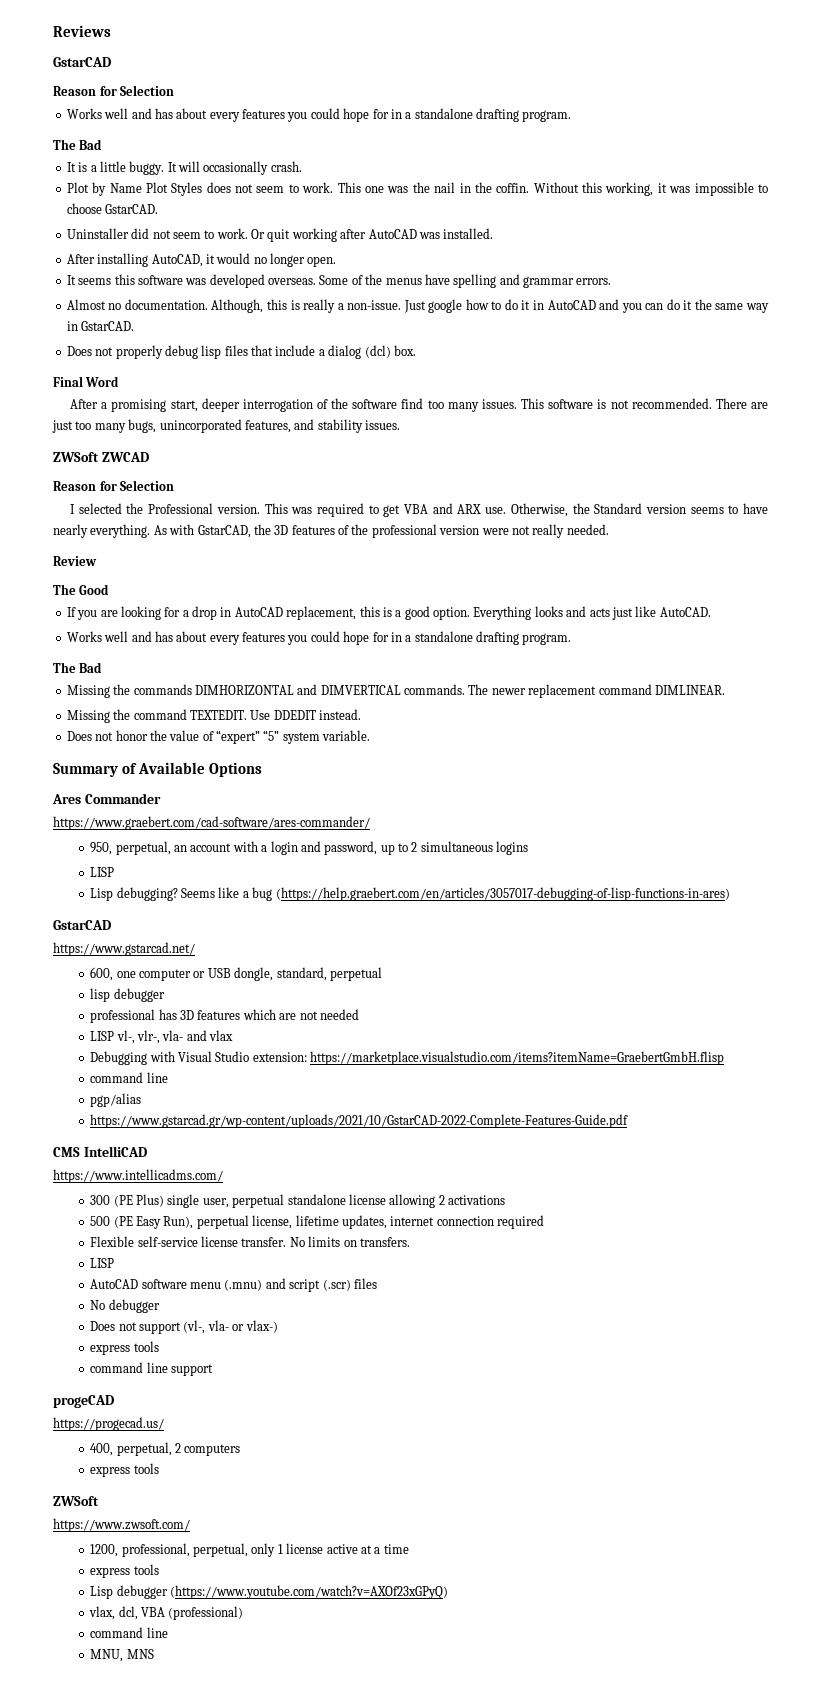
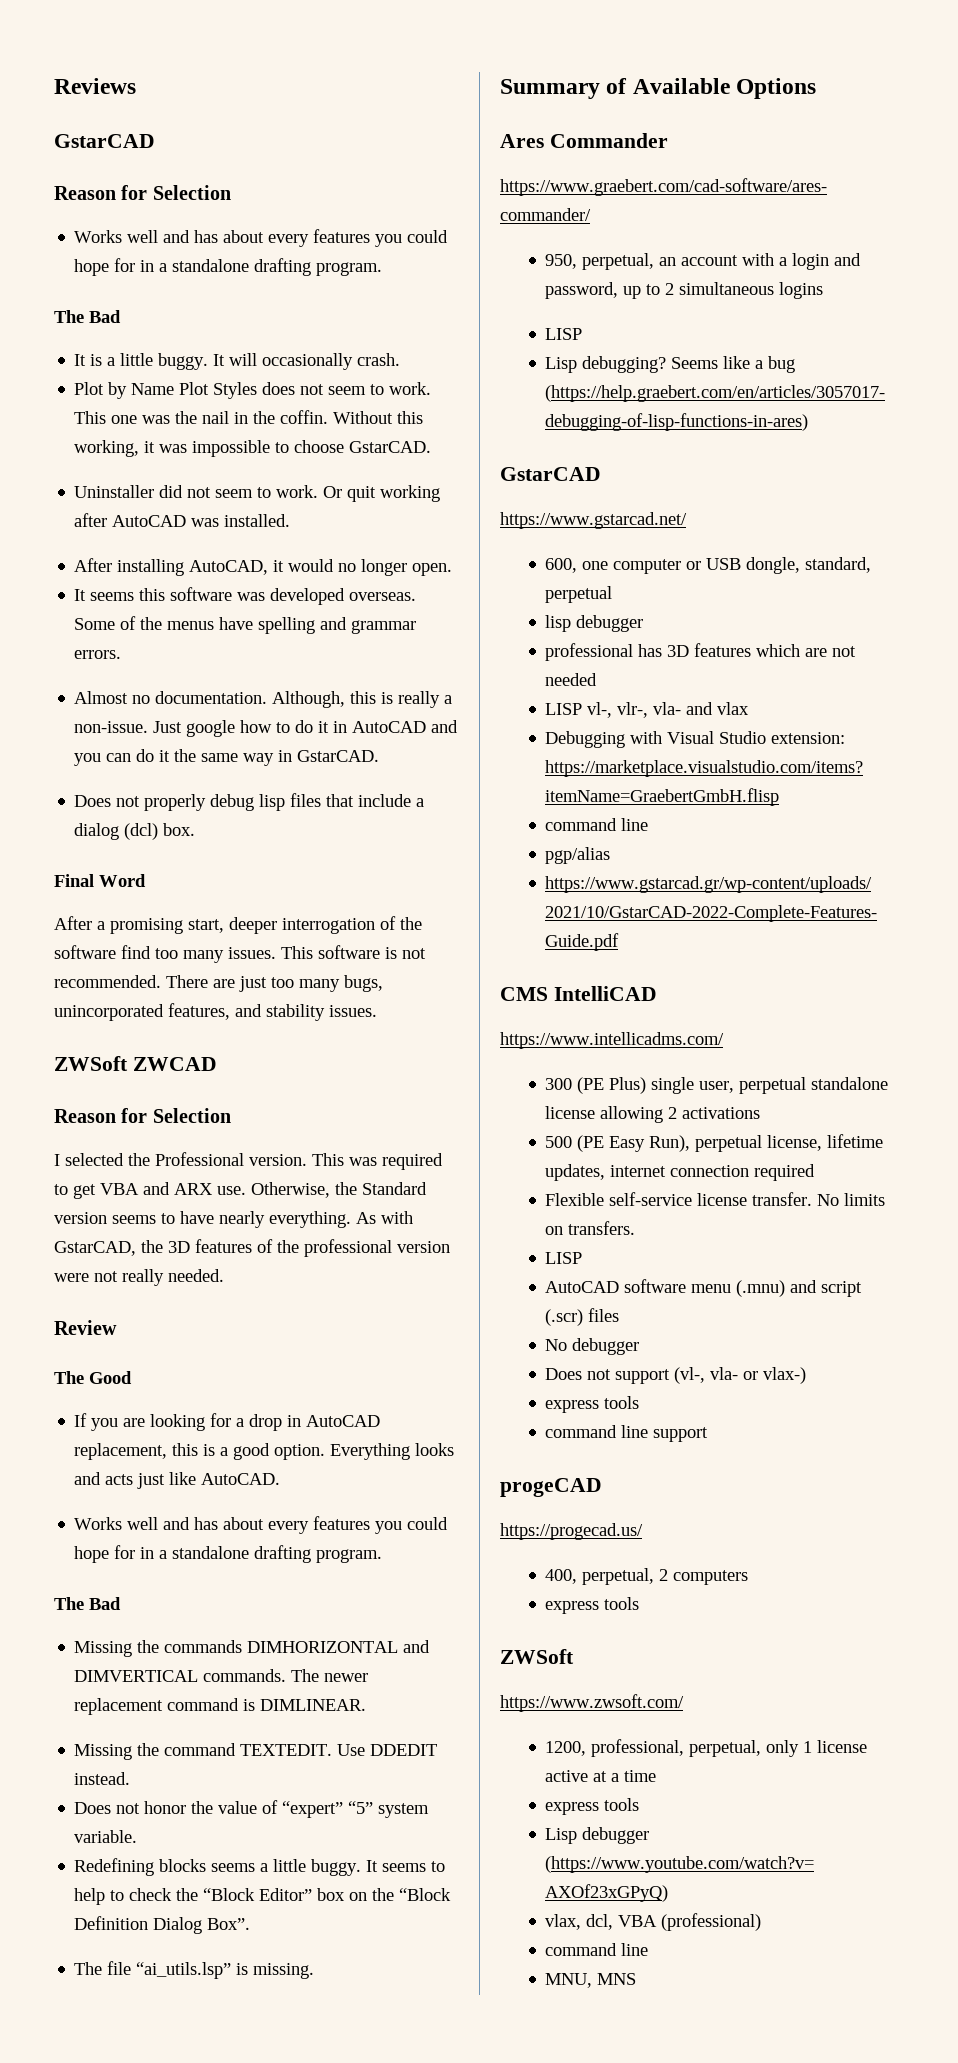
(652, 689) none -> [243,1699,256,1711] is
(371, 735) none -> [74,1858,446,1876] [74,1888,452,1905] [74,1916,251,1934] [74,1961,315,1979] // Redefining blocks seems a little buggy. It seems to help to check the “Block Editor” box on the “Block Definition Dialog Box”. // The file “ai_utils.lsp” is missing.

